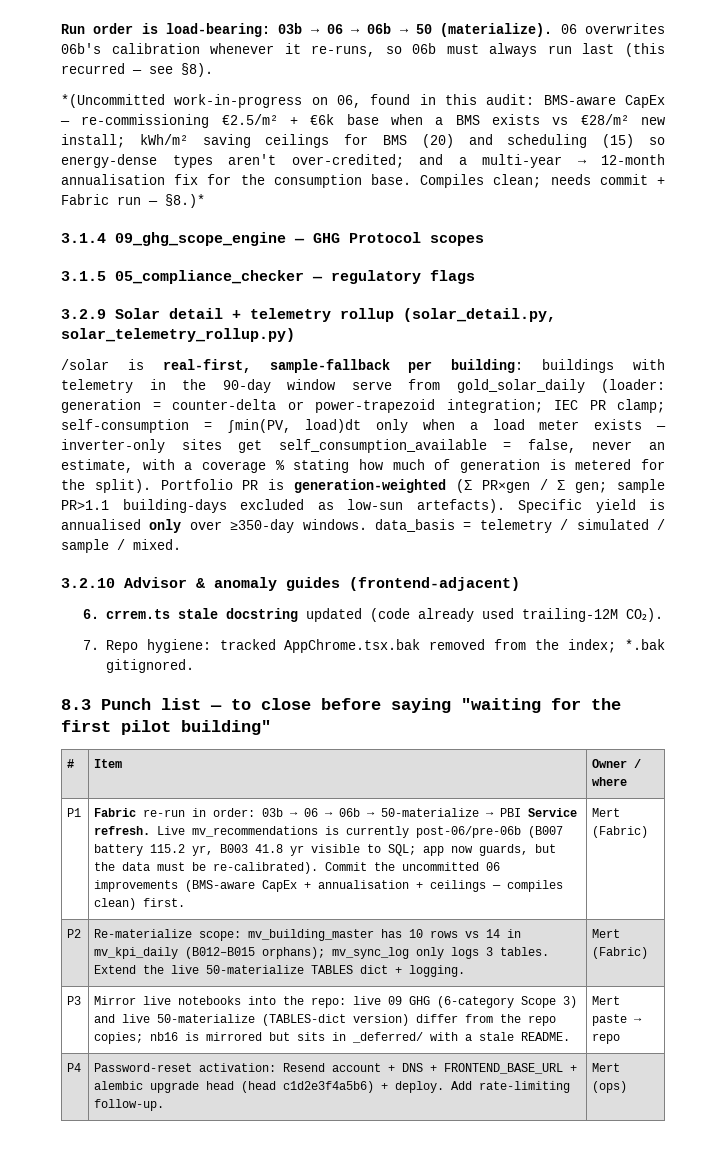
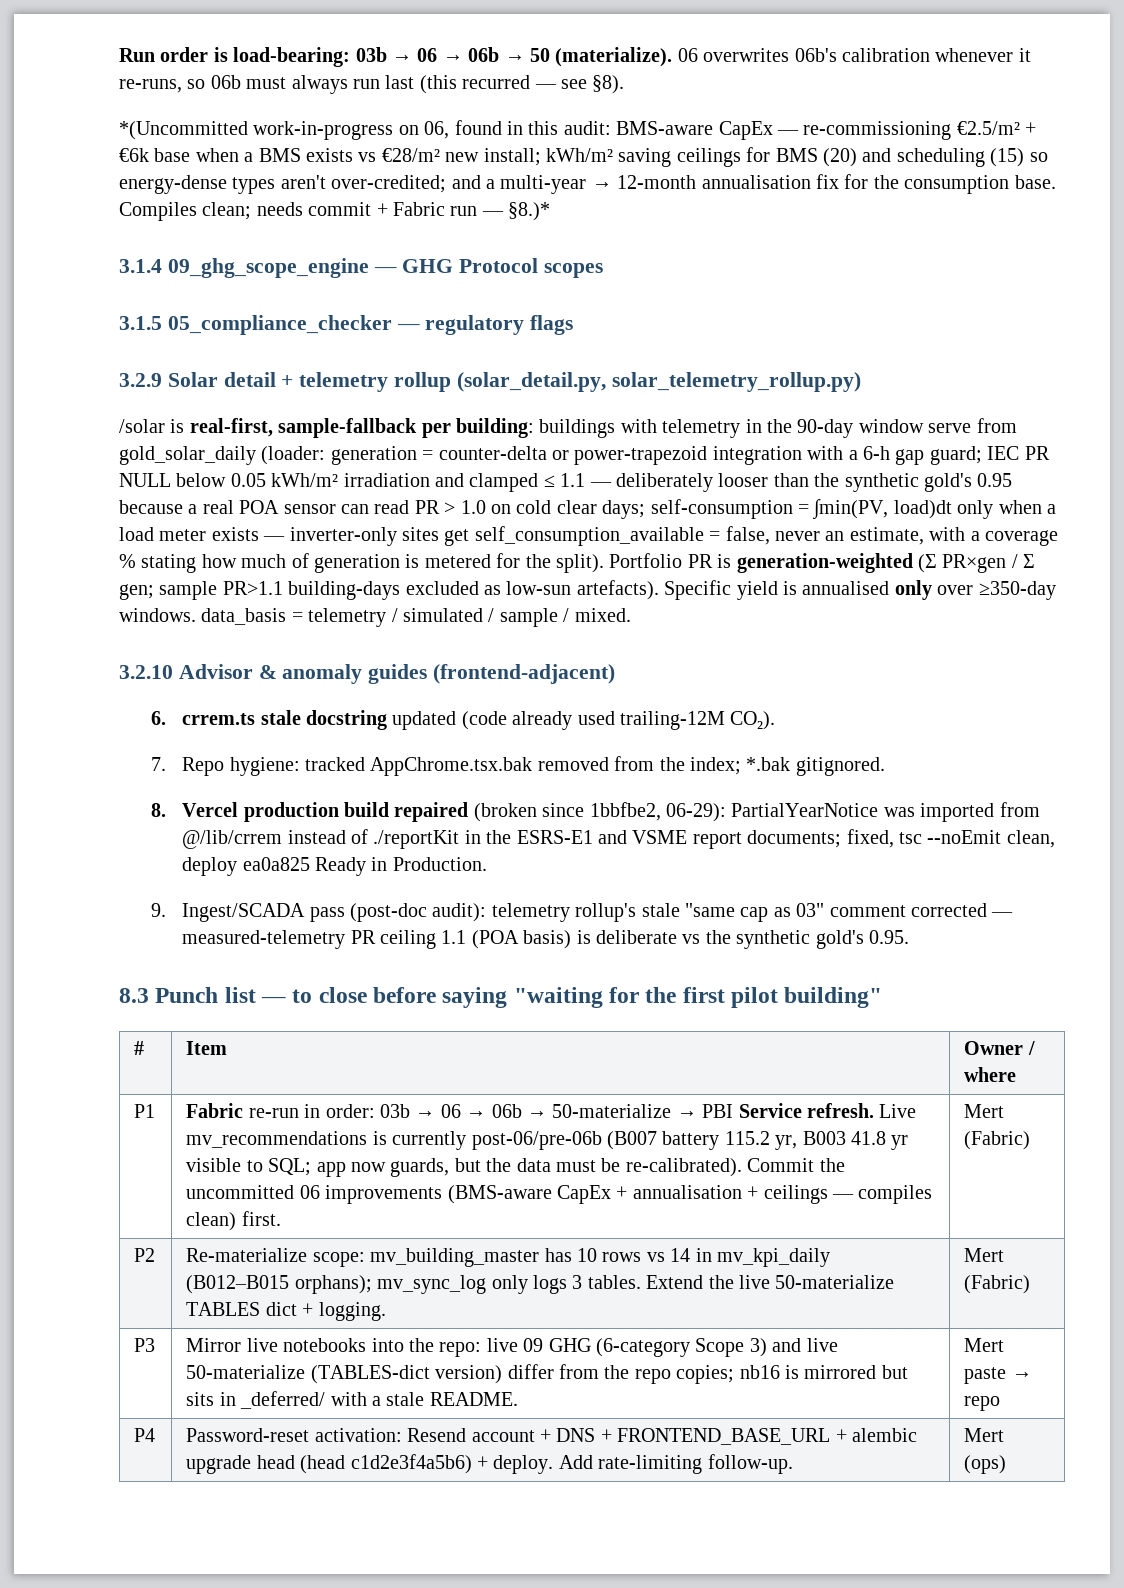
[446,399,665,413] integration; IEC PR clamp; -> [712,446,1050,465] [119,473,1013,492] [119,500,646,519] integration with a 6-h gap guard; IEC PR NULL below 0.05 kWh/m² irradiation and clamped ≤ 1.1 — deliberately looser than the synthetic gold's 0.95 because a real POA sensor can read PR > 1.0 on cold clear days;
(194, 666) none -> [150,802,1040,822] [182,829,1055,849] [182,857,487,876] [150,903,1014,922] [182,930,909,949] // 8. Vercel production build repaired (broken since 1bbfbe2, 06-29): PartialYearNotice was imported from @/lib/crrem instead of ./reportKit in the ESRS-E1 and VSME report documents; fixed, tsc --noEmit clean, deploy ea0a825 Ready in Production. // 9. Ingest/SCADA pass (post-doc audit): telemetry rollup's stale "same cap as 03" comment corrected — measured-telemetry PR ceiling 1.1 (POA basis) is deliberate vs the synthetic gold's 0.95.

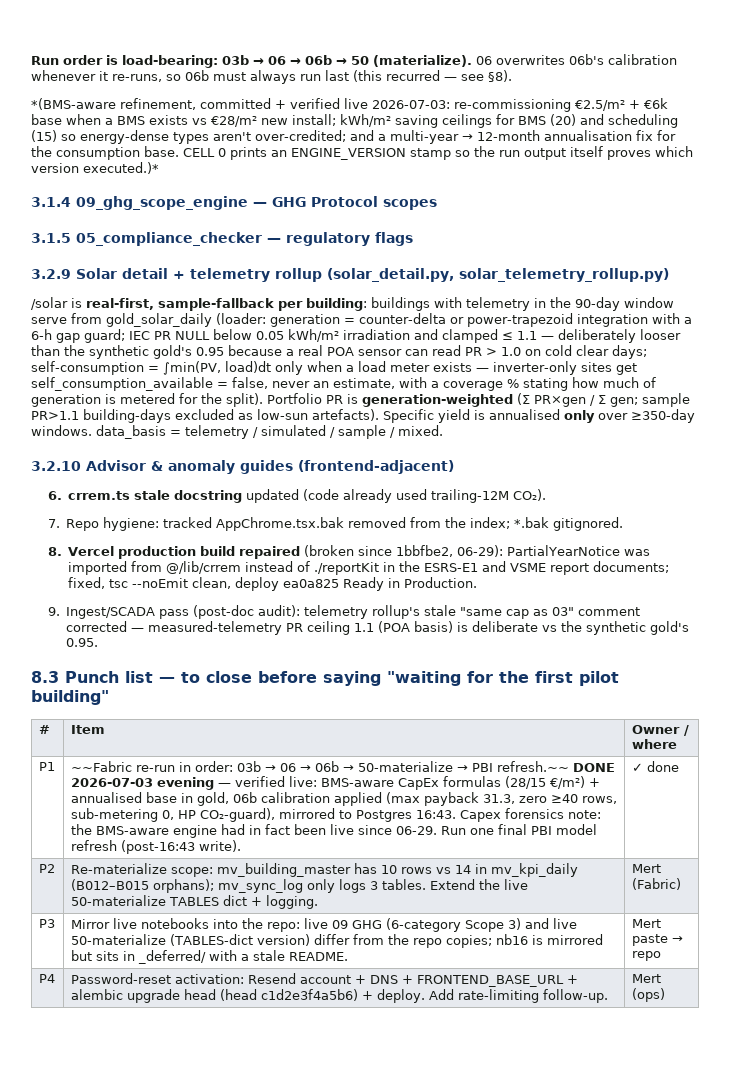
[119,120,799,140] *(Uncommitted work-in-progress on 06, found in this audit: BMS-aware CapEx — -> [31,98,450,110] *(BMS-aware refinement, committed + verified live 2026-07-03:
[119,202,551,221] Compiles clean; needs commit + Fabric run — §8.)* -> [183,146,693,160] [31,162,159,174] CELL 0 prints an ENGINE_VERSION stamp so the run output itself proves which version executed.)*
[186,1103,244,1118] Fabric -> [70,761,132,772] ~~Fabric
[738,1103,917,1118] [186,1131,909,1150] [186,1158,845,1177] [186,1185,933,1204] [186,1211,281,1231] [964,1104,1005,1118] [964,1131,1031,1150] Service refresh. Live mv_recommendations is currently post-06/pre-06b (B007 battery 115.2 yr, B003 41.8 yr visible to SQL; app now guards, but the data must be re-calibrated). Commit the uncommitted 06 improvements (BMS-aware CapEx + annualisation + ceilings — compiles clean) first. | Mert (Fabric) -> [496,761,615,772] [70,776,600,790] [70,792,617,806] [70,808,601,822] [70,824,597,838] [70,840,241,854] [631,761,679,772] refresh.~~ DONE 2026-07-03 evening — verified live: BMS-aware CapEx formulas (28/15 €/m²) + annualised base in gold, 06b calibration applied (max payback 31.3, zero ≥40 rows, sub-metering 0, HP CO₂-guard), mirrored to Postgres 16:43. Capex forensics note: the BMS-aware engine had in fact been live since 06-29. Run one final PBI model refresh (post-16:43 write). | ✓ done

